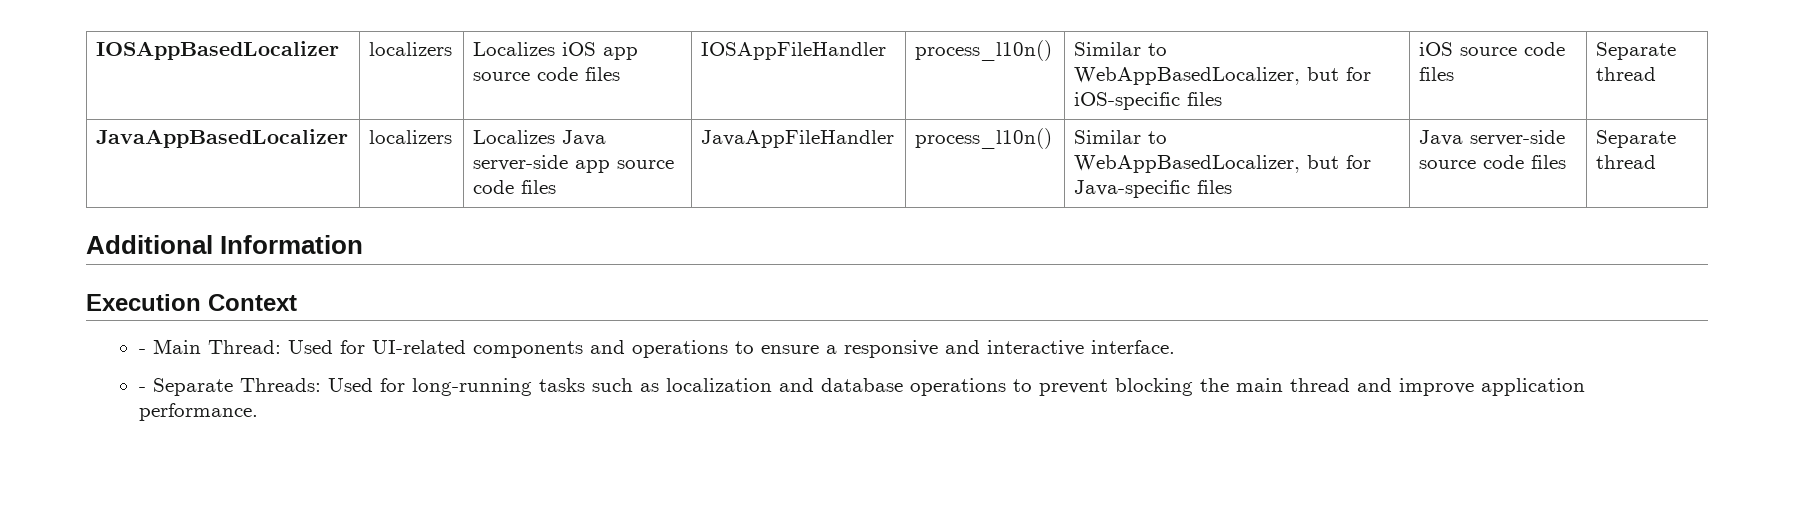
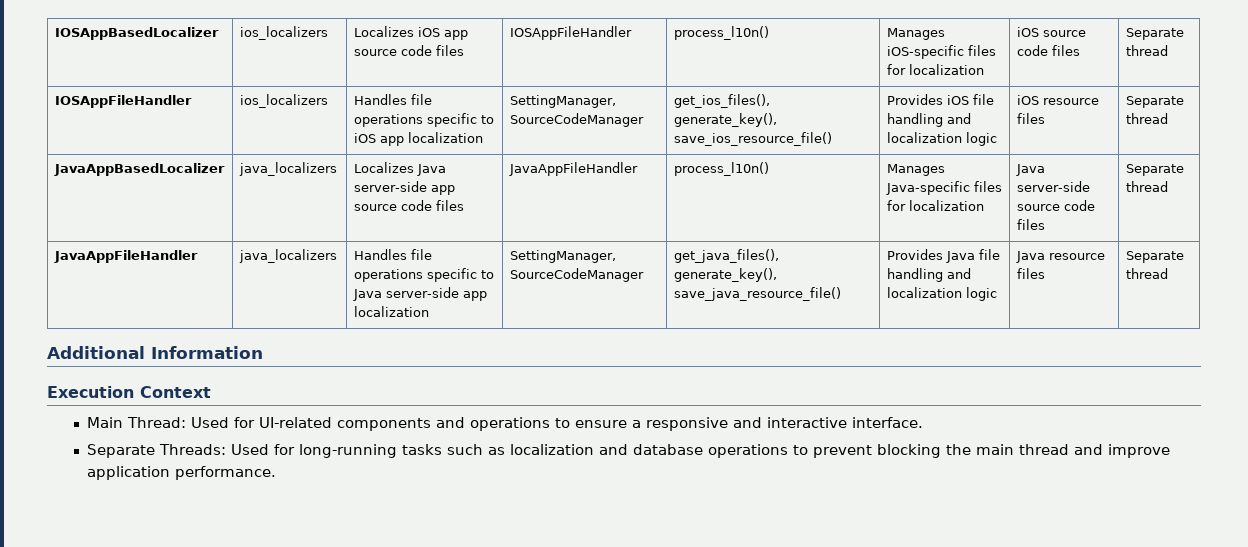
[369,42,453,56] localizers -> [239,26,328,40] ios_localizers
[1074,42,1168,56] [1074,67,1372,85] Similar to WebAppBasedLocalizer, but for -> [886,28,945,40] Manages
(1223, 99) none -> [886,64,984,75] for localization
(1657, 74) none -> [54,95,192,108] [239,94,328,108] [353,94,432,105] [353,113,494,127] [353,132,483,146] [509,95,616,108] [509,113,644,127] [673,94,770,108] [673,113,777,127] [673,132,832,146] [886,94,994,105] [886,113,971,127] [886,132,997,146] [1016,95,1099,105] [1016,113,1045,124] [1125,96,1184,108] [1125,113,1168,124] // IOSAppFileHandler | ios_localizers | Handles file operations specific to iOS app localization | SettingManager, SourceCodeManager | get_ios_files(), generate_key(), save_ios_resource_file() | Provides iOS file handling and localization logic | iOS resource files | Separate thread
[369,130,453,144] localizers -> [238,162,337,176] java_localizers
[1074,130,1168,144] [1074,155,1372,173] Similar to WebAppBasedLocalizer, but for -> [886,164,945,176] Manages
(1233, 187) none -> [886,200,984,211] for localization
(1657, 162) none -> [53,250,198,263] [238,249,337,263] [353,249,432,260] [353,268,494,282] [352,287,487,301] [353,306,429,317] [509,250,616,263] [509,268,644,282] [673,249,779,263] [673,268,777,282] [673,287,841,301] [886,249,1000,263] [886,268,971,282] [886,287,997,301] [1015,251,1105,263] [1016,268,1045,279] [1125,251,1184,263] [1125,268,1168,279] // JavaAppFileHandler | java_localizers | Handles file operations specific to Java server-side app localization | SettingManager, SourceCodeManager | get_java_files(), generate_key(), save_java_resource_file() | Provides Java file handling and localization logic | Java resource files | Separate thread
[138,349,146,354] - -> (211, 392) none
[138,387,146,392] - -> (924, 422) none

